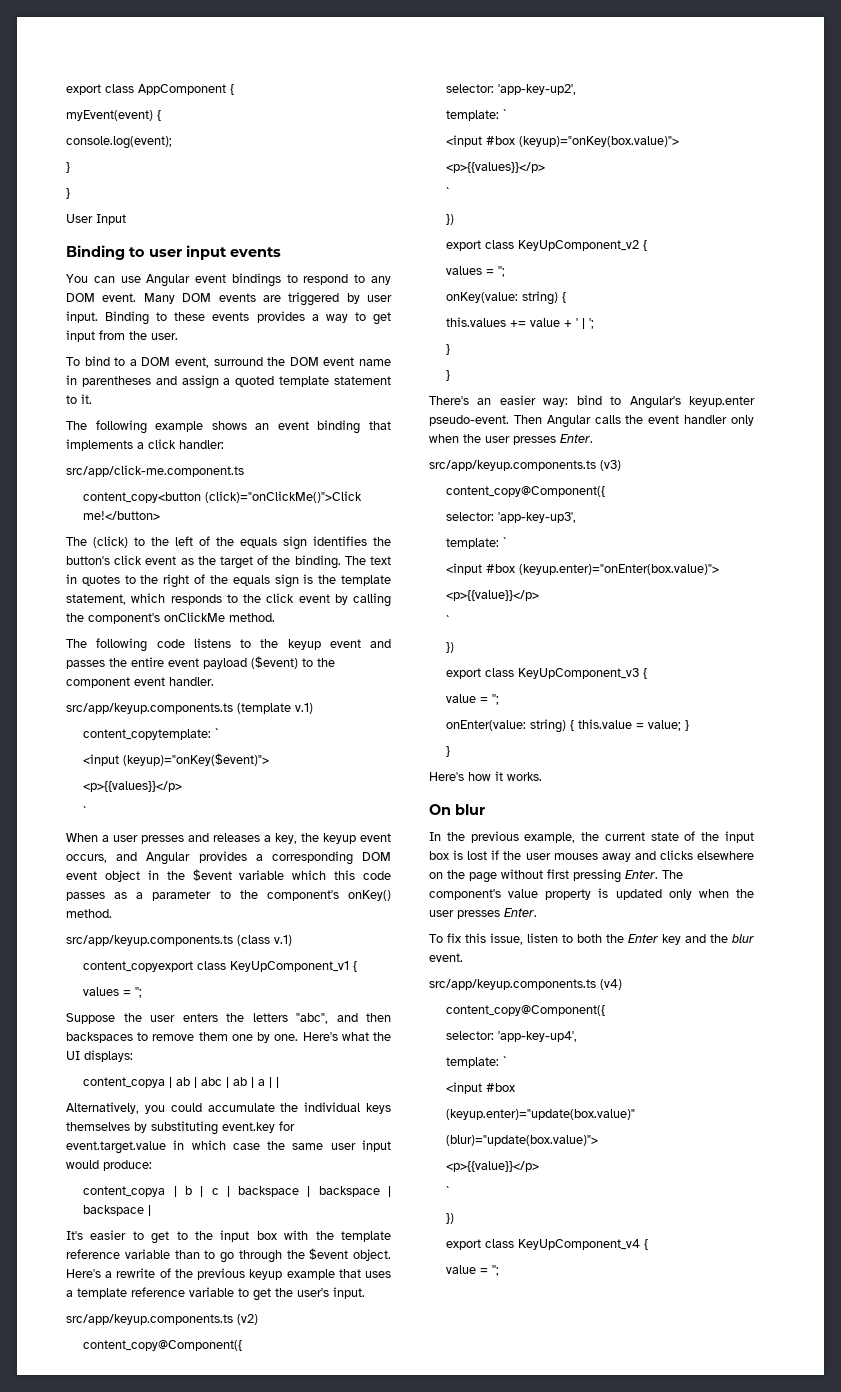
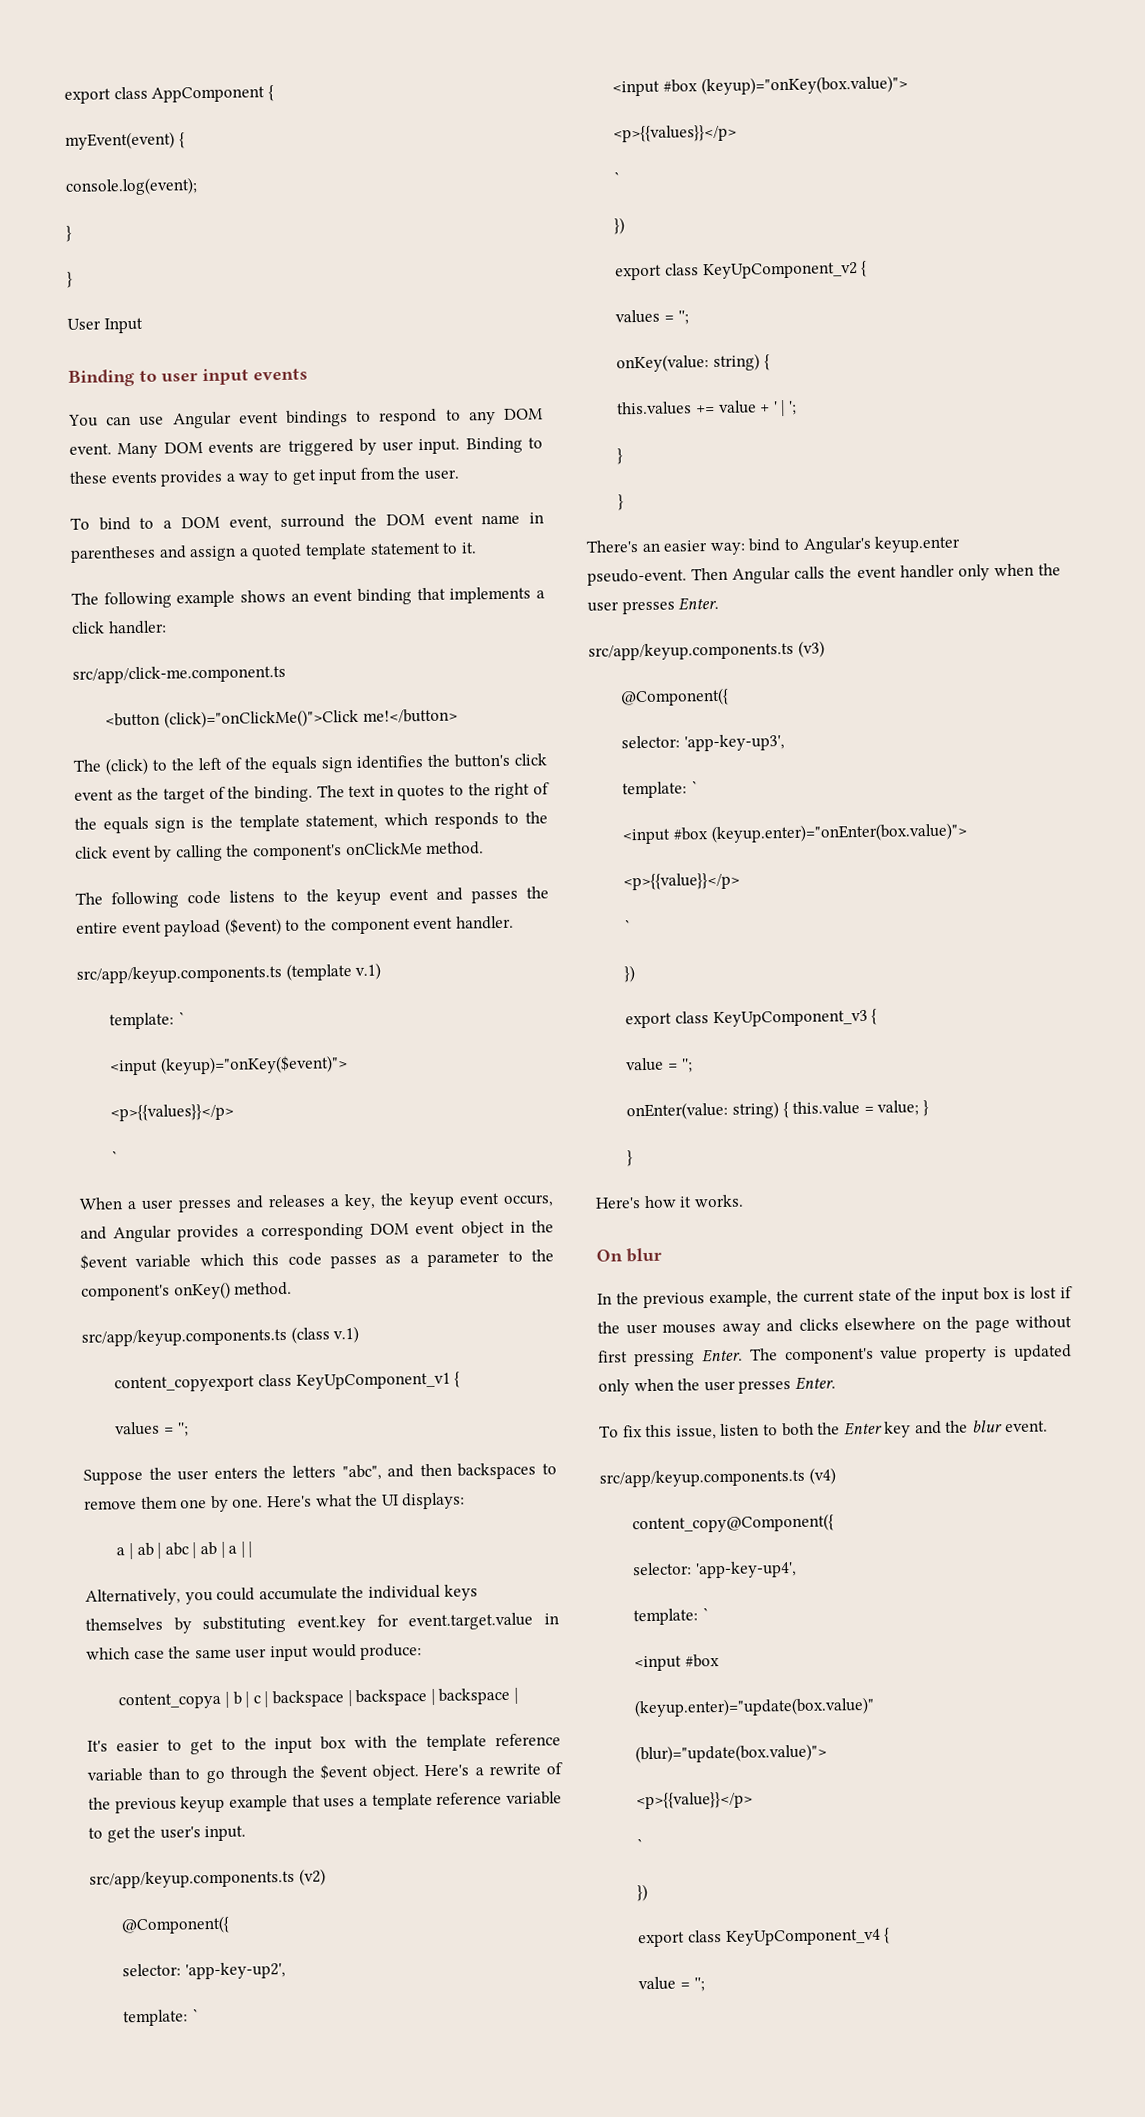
[83,492,202,503] content_copy<button -> [105,712,161,727] <button
[83,729,212,740] content_copytemplate: -> [109,1012,175,1030] template:
[83,1077,166,1088] content_copya -> [116,1547,126,1556] a
[83,1340,243,1351] content_copy@Component({ -> [121,1915,231,1935] @Component({
[446,486,606,497] content_copy@Component({ -> [620,687,730,707] @Component({

